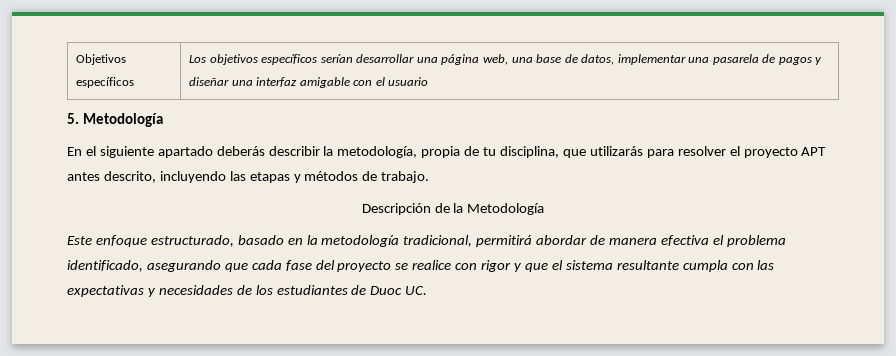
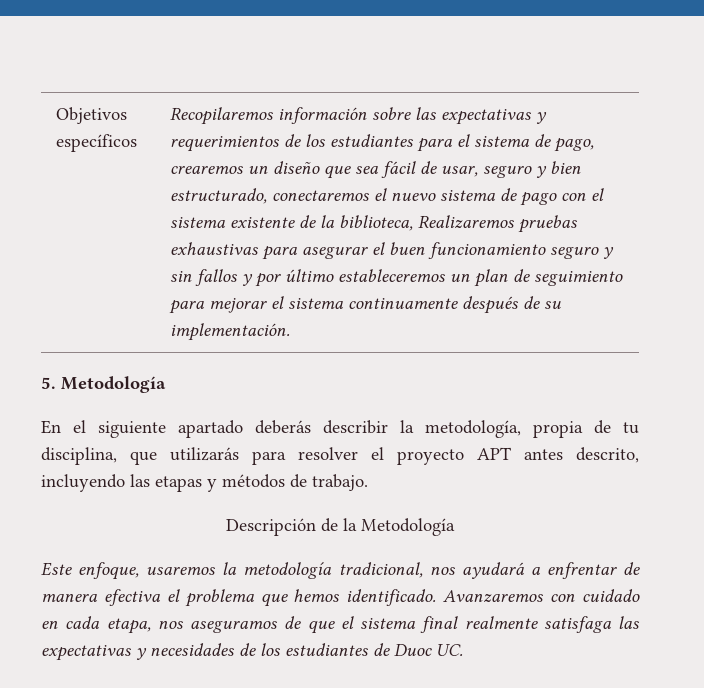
[189,54,823,65] [189,77,429,88] Los objetivos específicos serían desarrollar una página web, una base de datos, implementar una pasarela de pagos y diseñar una interfaz amigable con el usuario -> [169,107,547,125] [169,134,594,152] [169,161,581,179] [169,188,604,206] [169,215,577,233] [169,242,614,260] [169,269,623,287] [168,296,561,314] [169,323,290,341] Recopilaremos información sobre las expectativas y requerimientos de los estudiantes para el sistema de pago, crearemos un diseño que sea fácil de usar, seguro y bien estructurado, conectaremos el nuevo sistema de pago con el sistema existente de la biblioteca, Realizaremos pruebas exhaustivas para asegurar el buen funcionamiento seguro y sin fallos y por último estableceremos un plan de seguimiento para mejorar el sistema continuamente después de su implementación.
[95,235,588,247] enfoque estructurado, basado en la metodología tradicional, permitirá abordar -> [78,562,617,580] enfoque, usaremos la metodología tradicional, nos ayudará a enfrentar
[67,260,754,272] identificado, asegurando que cada fase del proyecto se realice con rigor y que el sistema resultante cumpla con -> [260,589,641,607] [41,616,612,634] que hemos identificado. Avanzaremos con cuidado en cada etapa, nos aseguramos de que el sistema final realmente satisfaga

